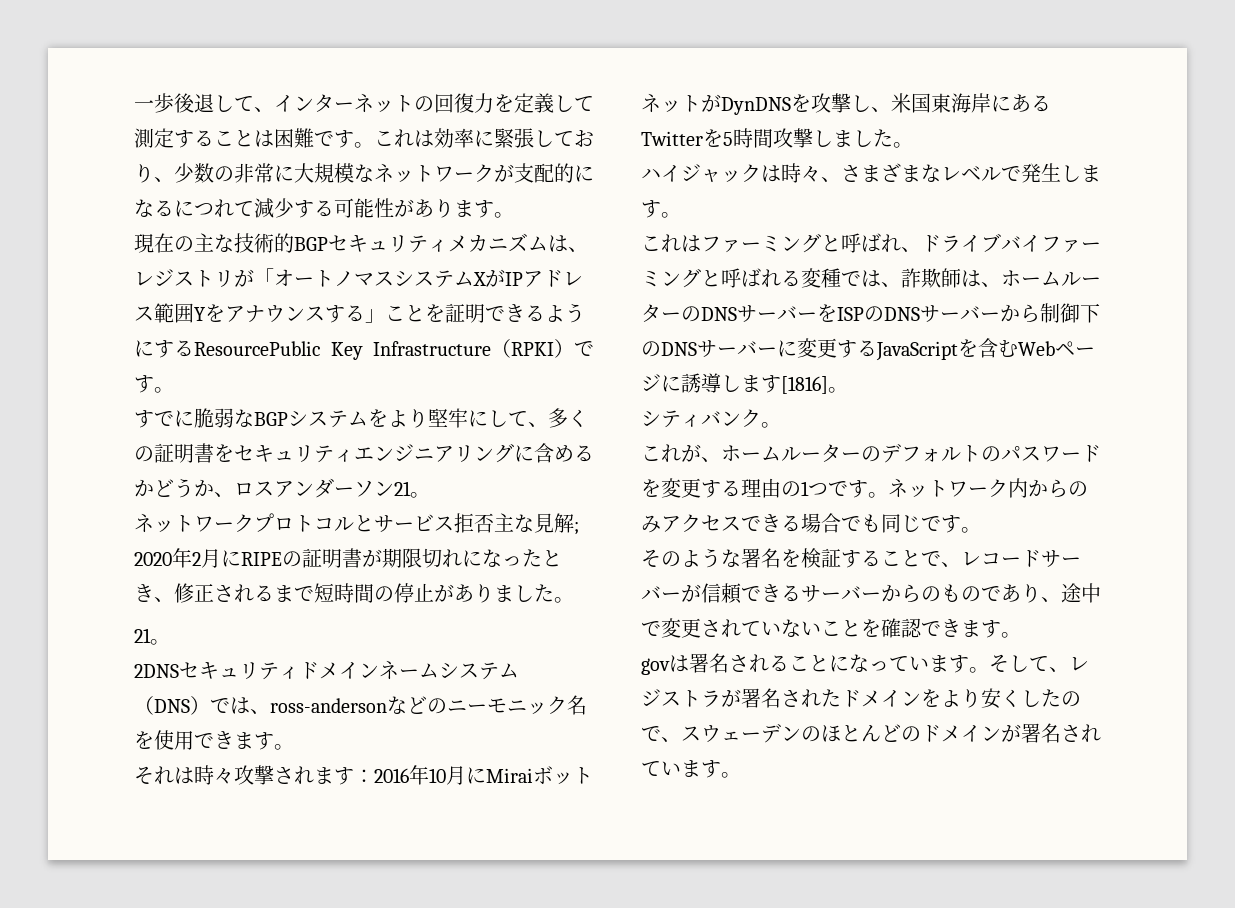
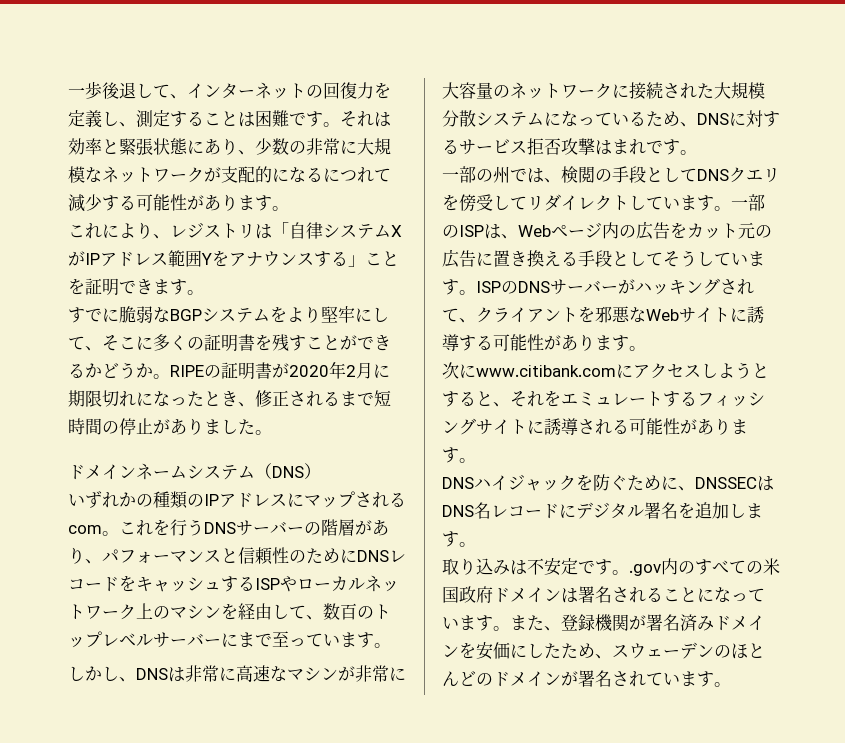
[574,96,594,111] て -> [119,122,136,127] 、
[374,130,394,146] こ -> [340,111,357,127] そ
[474,128,594,148] に緊張してお -> [102,138,221,156] と緊張状態にあ
[134,233,588,253] [134,268,394,287] 現在の主な技術的BGPセキュリティメカニズムは、レジストリが「オートノマス -> [68,222,323,239] これにより、レジストリは「自律
[525,303,585,323] [134,339,594,360] るようにするResourcePublic Key Infrastructure（RPKI）で -> [153,279,170,294] ま
(548, 424) none -> [102,335,153,351] そこに
[234,443,594,463] [134,478,430,498] [134,513,579,535] [134,548,382,568] セキュリティエンジニアリングに含めるかどうか、ロスアンダーソン21。 // ネットワークプロトコルとサービス拒否主な見解; 2020年2月にRIPEの証明書が -> [272,334,391,351] [68,361,390,380] 残すことができるかどうか。RIPEの証明書が2020年2月に
[134,628,170,645] [134,662,299,680] 21。 // 2DNSセキュリティ -> (272, 432) none
[210,695,587,715] [134,730,294,750] [134,765,593,785] [641,93,1051,115] [641,128,913,148] [641,163,1101,183] [641,200,681,218] [641,233,1101,253] [641,268,1101,288] [641,304,837,322] では、ross-andersonなどのニーモニック名を使用できます。 // それは時々攻撃されます：2016年10月にMiraiボットネットがDynDNSを攻撃し、米国東海岸にあるTwitterを5時間攻撃しました。 // ハイジャックは時々、さまざまなレベルで発生します。 // これはファーミングと呼ばれ、ドライブバイファーミングと呼ばれる変種では、詐欺師は、ホームルーターのDNSサーバーを -> [68,491,406,509] [68,519,389,536] [68,547,406,565] [68,575,399,592] [68,603,391,620] [68,631,391,648] [68,665,406,682] [442,82,765,100] [442,110,780,127] [442,138,697,155] [442,166,780,183] [442,194,765,211] [442,221,772,240] [442,249,765,268] [442,279,476,295] // いずれかの種類のIPアドレスにマップされるcom。これを行うDNSサーバーの階層があり、パフォーマンスと信頼性のためにDNSレコードをキャッシュするISPやローカルネットワーク上のマシンを経由して、数百のトップレベルサーバーにまで至っています。 // しかし、DNSは非常に高速なマシンが非常に大容量のネットワークに接続された大規模分散システムになっているため、DNSに対するサービス拒否攻撃はまれです。 // 一部の州では、検閲の手段としてDNSクエリを傍受してリダイレクトしています。一部のISPは、Webページ内の広告をカット元の広告に置き換える手段としてそうしています。
[1000,303,1100,323] [641,338,1095,361] [641,373,848,394] [641,409,781,428] [641,443,1101,463] [641,478,1088,498] [641,513,981,533] [641,548,1081,568] [641,583,1101,604] [641,618,1021,638] [641,658,670,675] から制御下のDNSサーバーに変更するJavaScriptを含むWebページに誘導します[1816]。 // シティバンク。 // これが、ホームルーターのデフォルトのパスワードを変更する理由の1つです。ネットワーク内からのみアクセスできる場合でも同じです。 // そのような署名を検証することで、レコードサーバーが信頼できるサーバーからのものであり、途中で変更されていないことを確認できます。 // gov -> [618,278,754,295] [442,306,764,324] [442,334,646,351] [442,362,769,379] [442,390,765,407] [442,418,748,436] [442,447,476,463] [442,474,774,491] [442,502,763,519] [442,531,476,547] [442,558,780,576] [442,586,561,603] がハッキングされて、クライアントを邪悪なWebサイトに誘導する可能性があります。 // 次にwww.citibank.comにアクセスしようとすると、それをエミュレートするフィッシングサイトに誘導される可能性があります。 // DNSハイジャックを防ぐために、DNSSECはDNS名レコードにデジタル署名を追加します。 // 取り込みは不安定です。.gov内のすべての米国政府ドメイン
[989,654,1089,672] [641,688,1081,709] [641,726,661,741] そして、レジストラが署名されたドメインをより安くしたので -> [510,614,765,631] [442,642,595,660] また、登録機関が署名済みドメインを安価にしたため

